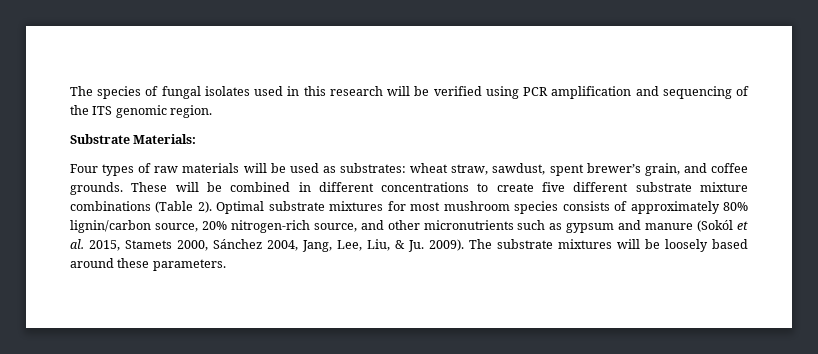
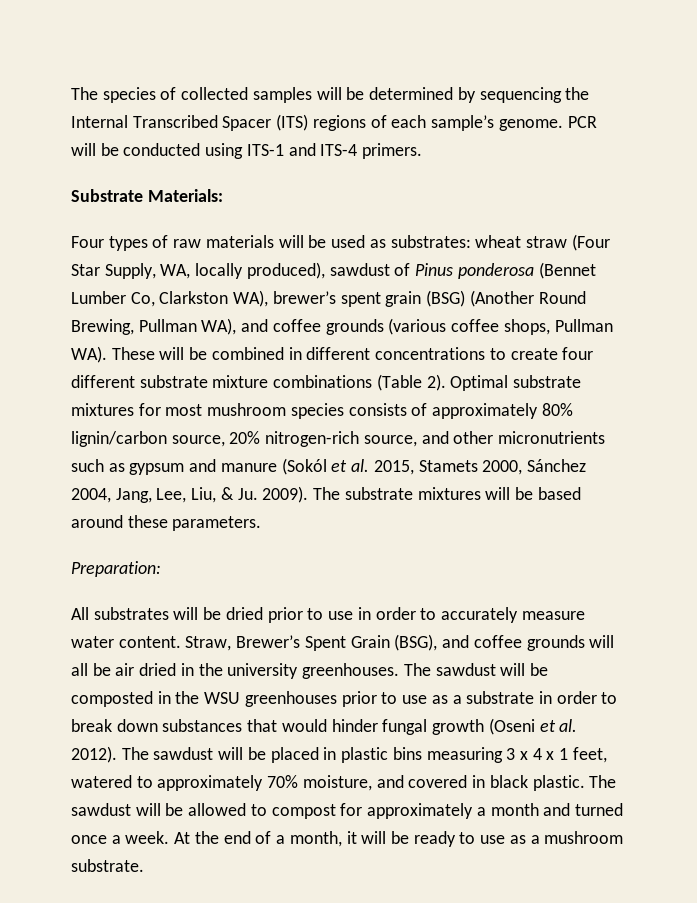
[161,86,750,99] [70,105,213,118] fungal isolates used in this research will be verified using PCR amplification and sequencing of the ITS genomic region. -> [181,87,590,103] [71,114,597,131] [71,143,423,159] collected samples will be determined by sequencing the Internal Transcribed Spacer (ITS) regions of each sample’s genome. PCR will be conducted using ITS-1 and ITS-4 primers.
[451,163,749,176] [70,182,123,195] straw, sawdust, spent brewer’s grain, and coffee grounds. -> [525,234,610,251] [71,262,596,279] [71,290,586,307] [71,318,613,335] [71,346,107,363] straw (Four Star Supply, WA, locally produced), sawdust of Pinus ponderosa (Bennet Lumber Co, Clarkston WA), brewer’s spent grain (BSG) (Another Round Brewing, Pullman WA), and coffee grounds (various coffee shops, Pullman WA).
[542,182,566,192] five -> [562,347,594,360] four
[665,239,708,252] loosely -> (533, 493) none
(226, 265) none -> [71,561,161,577] [71,607,585,623] [71,634,615,651] [71,663,548,679] [71,691,618,707] [71,718,578,735] [71,746,607,763] [71,775,617,791] [71,803,623,819] [71,831,624,847] [71,859,144,872] // Preparation: // All substrates will be dried prior to use in order to accurately measure water content. Straw, Brewer’s Spent Grain (BSG), and coffee grounds will all be air dried in the university greenhouses. The sawdust will be composted in the WSU greenhouses prior to use as a substrate in order to break down substances that would hinder fungal growth (Oseni et al. 2012). The sawdust will be placed in plastic bins measuring 3 x 4 x 1 feet, watered to approximately 70% moisture, and covered in black plastic. The sawdust will be allowed to compost for approximately a month and turned once a week. At the end of a month, it will be ready to use as a mushroom substrate.

